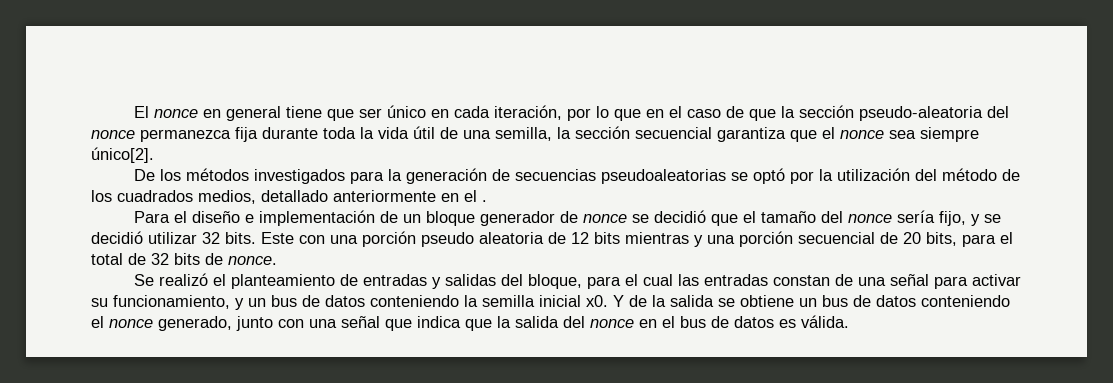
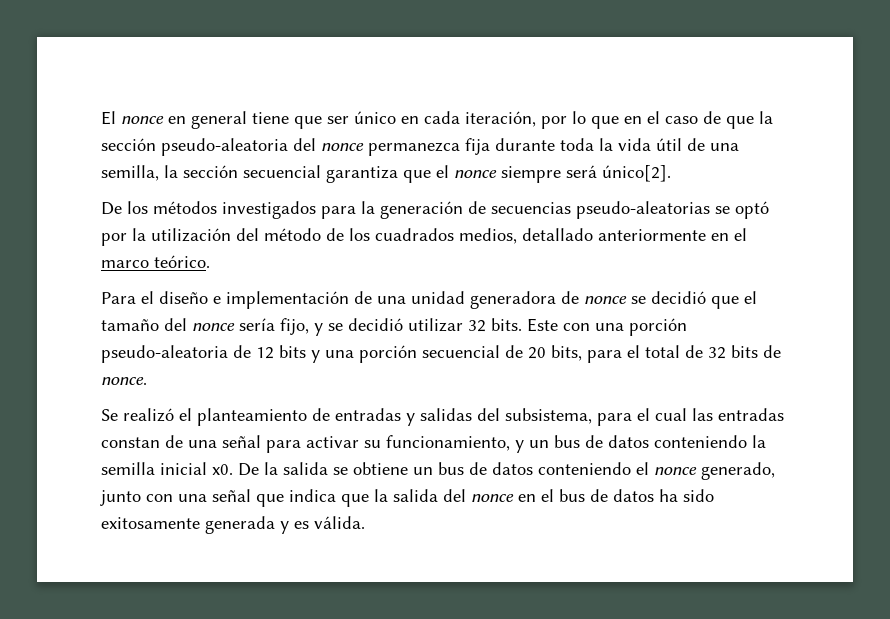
[889,127,979,142] sea siempre -> [501,165,597,183] siempre será
[600,169,726,184] pseudoaleatorias -> [576,201,710,219] pseudo-aleatorias
[482,200,487,202] . -> [101,255,210,268] marco teórico.
[402,211,555,226] un bloque generador -> [377,291,556,309] una unidad generadora
[421,232,544,247] pseudo aleatoria -> [101,345,228,363] pseudo-aleatoria
[625,232,689,244] mientras -> (306, 351) none
[527,274,582,289] bloque, -> [505,408,592,424] subsistema,
[613,295,647,307] Y de -> [238,463,259,476] De
(774, 322) none -> [659,489,714,502] [101,516,289,534] ha sido exitosamente generada y

